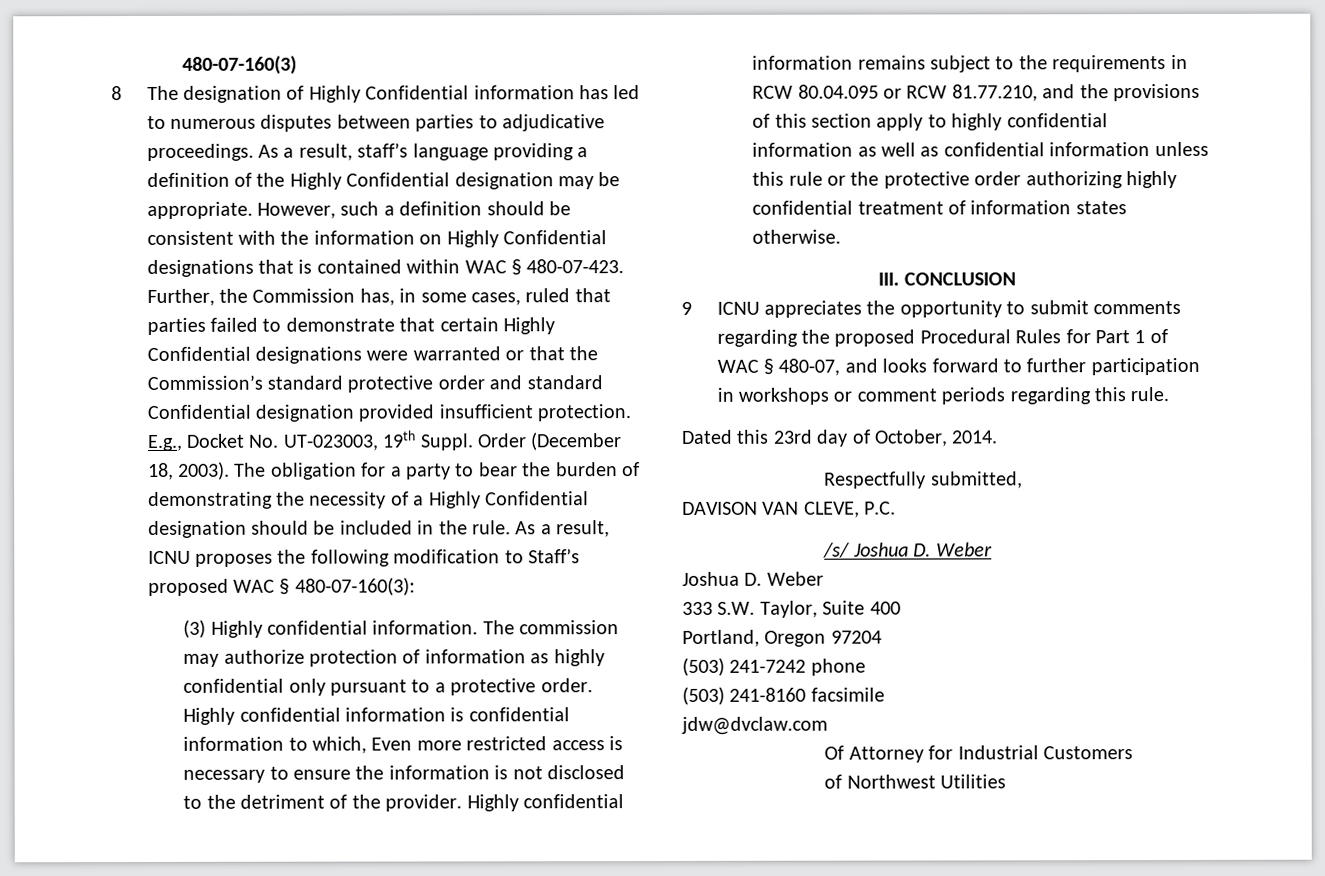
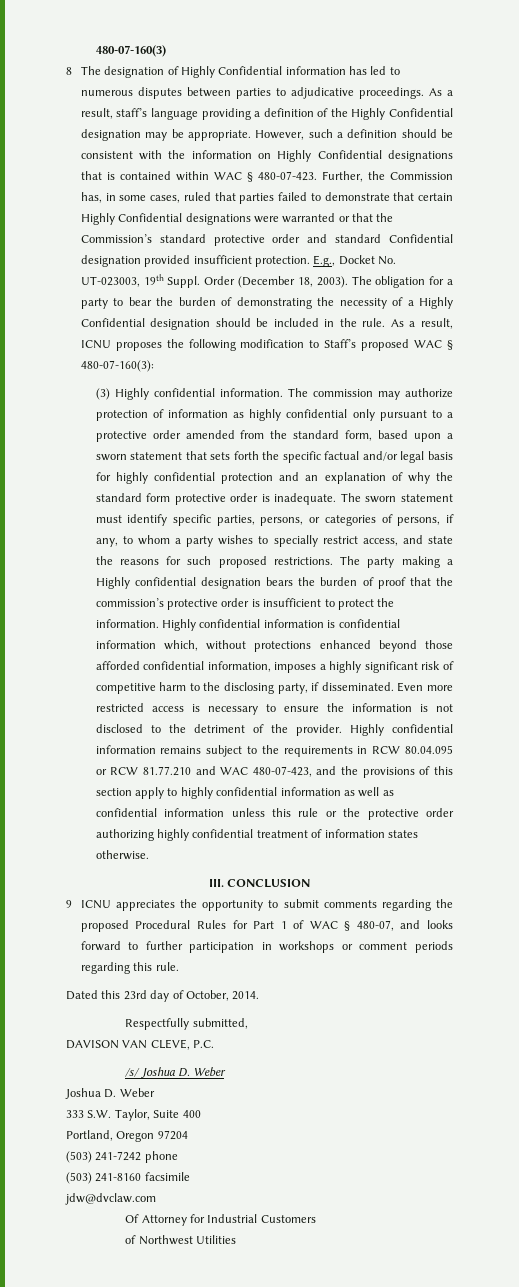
[540,678,593,693] order. -> [152,430,453,442] [95,451,453,463] [95,472,453,484] [95,493,453,505] [95,514,454,526] [95,535,454,547] [95,556,453,568] [95,577,453,589] [95,598,395,610] [95,619,159,628] order amended from the standard form, based upon a sworn statement that sets forth the specific factual and/or legal basis for highly confidential protection and an explanation of why the standard form protective order is inadequate. The sworn statement must identify specific parties, persons, or categories of persons, if any, to whom a party wishes to specially restrict access, and state the reasons for such proposed restrictions. The party making a Highly confidential designation bears the burden of proof that the commission’s protective order is insufficient to protect the information.
[288,736,368,754] to which, -> [163,640,453,652] [95,661,454,673] [95,682,394,694] which, without protections enhanced beyond those afforded confidential information, imposes a highly significant risk of competitive harm to the disclosing party, if disseminated.
[951,84,1038,102] 81.77.210, -> [142,766,312,777] 81.77.210 and WAC 480-07-423,

